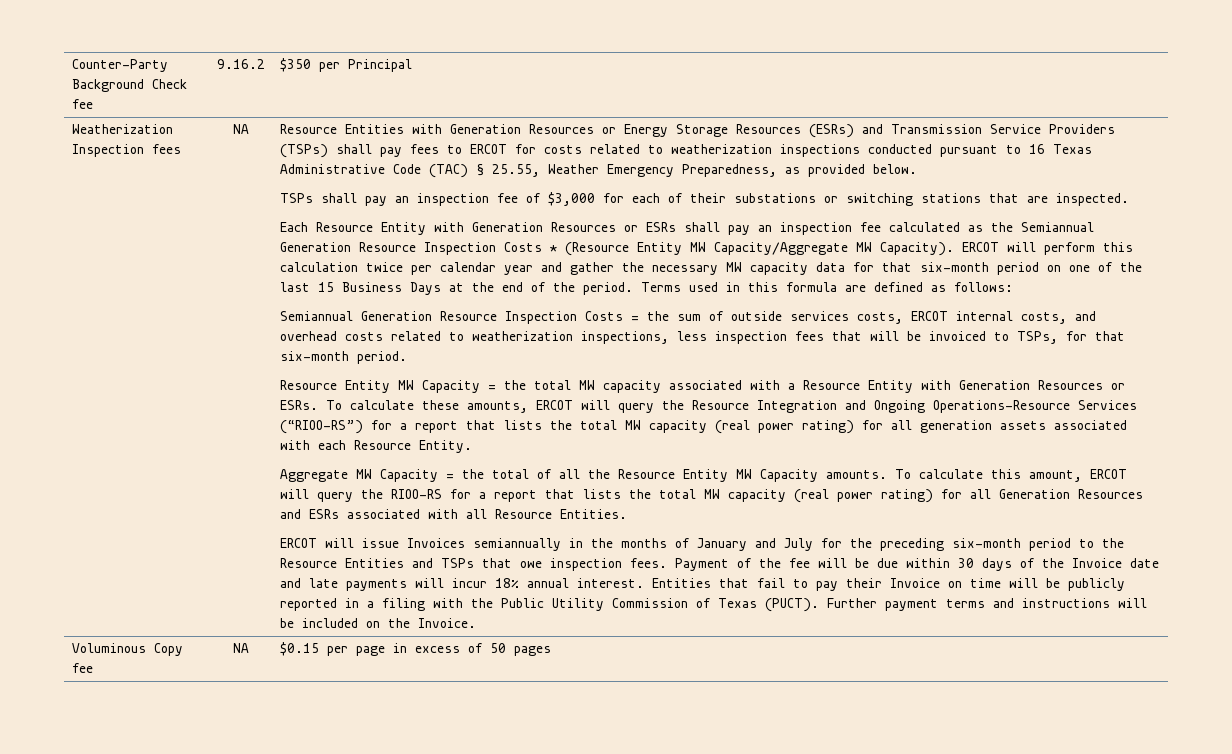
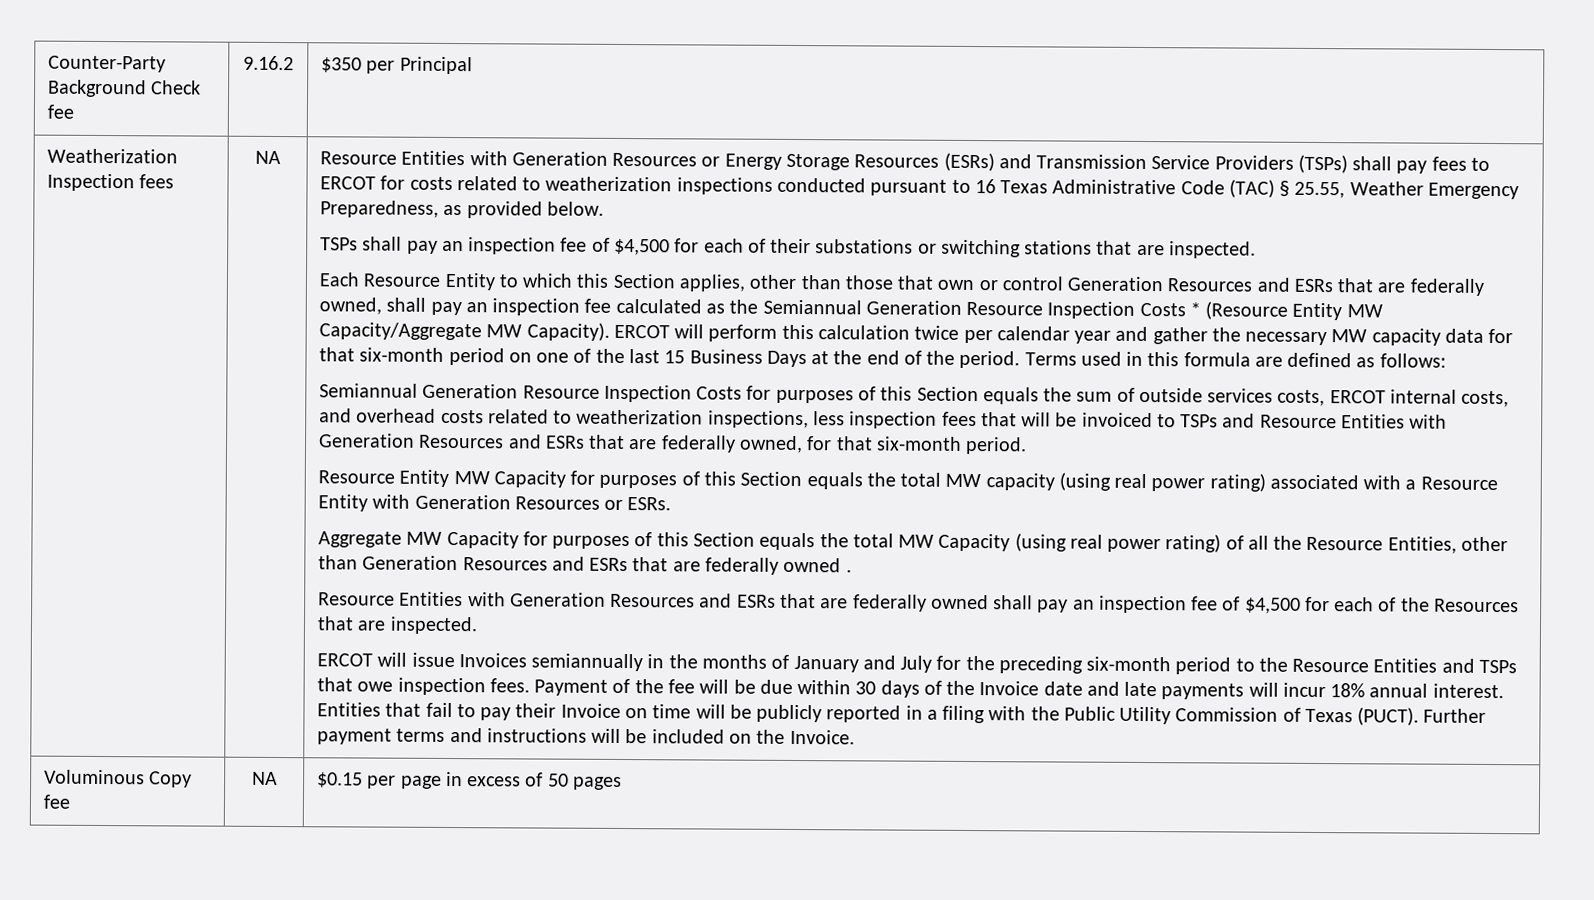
[547,192,595,206] $3,000 -> [613,238,670,256] $4,500
[433,222,676,232] with Generation Resources or ESRs -> [498,273,1484,296] [319,297,383,315] to which this Section applies, other than those that own or control Generation Resources and ESRs that are federally owned,
[630,316,639,321] = -> [746,385,1039,405] for purposes of this Section equals
[1016,331,1058,344] TSPs, -> [1180,413,1448,429] [319,433,803,454] TSPs and Resource Entities with Generation Resources and ESRs that are federally owned,
[487,380,661,393] = the total MW capacity -> [570,470,1266,492] for purposes of this Section equals the total MW capacity (using real power rating)
[325,400,1137,413] [279,420,1127,434] [279,440,472,453] [279,469,1127,482] [279,489,1143,503] [279,509,627,519] To calculate these amounts, ERCOT will query the Resource Integration and Ongoing Operations-Resource Services (“RIOO-RS”) for a report that lists the total MW capacity (real power rating) for all generation assets associated with each Resource Entity. // Aggregate MW Capacity = the total of all the Resource Entity MW Capacity amounts. To calculate this amount, ERCOT will query the RIOO-RS for a report that lists the total MW capacity (real power rating) for all Generation Resources and ESRs associated with all Resource Entities. -> [318,530,1508,554] [318,555,852,575] [318,591,1519,614] [317,616,478,635] // Aggregate MW Capacity for purposes of this Section equals the total MW Capacity (using real power rating) of all the Resource Entities, other than Generation Resources and ESRs that are federally owned . // Resource Entities with Generation Resources and ESRs that are federally owned shall pay an inspection fee of $4,500 for each of the Resources that are inspected.

